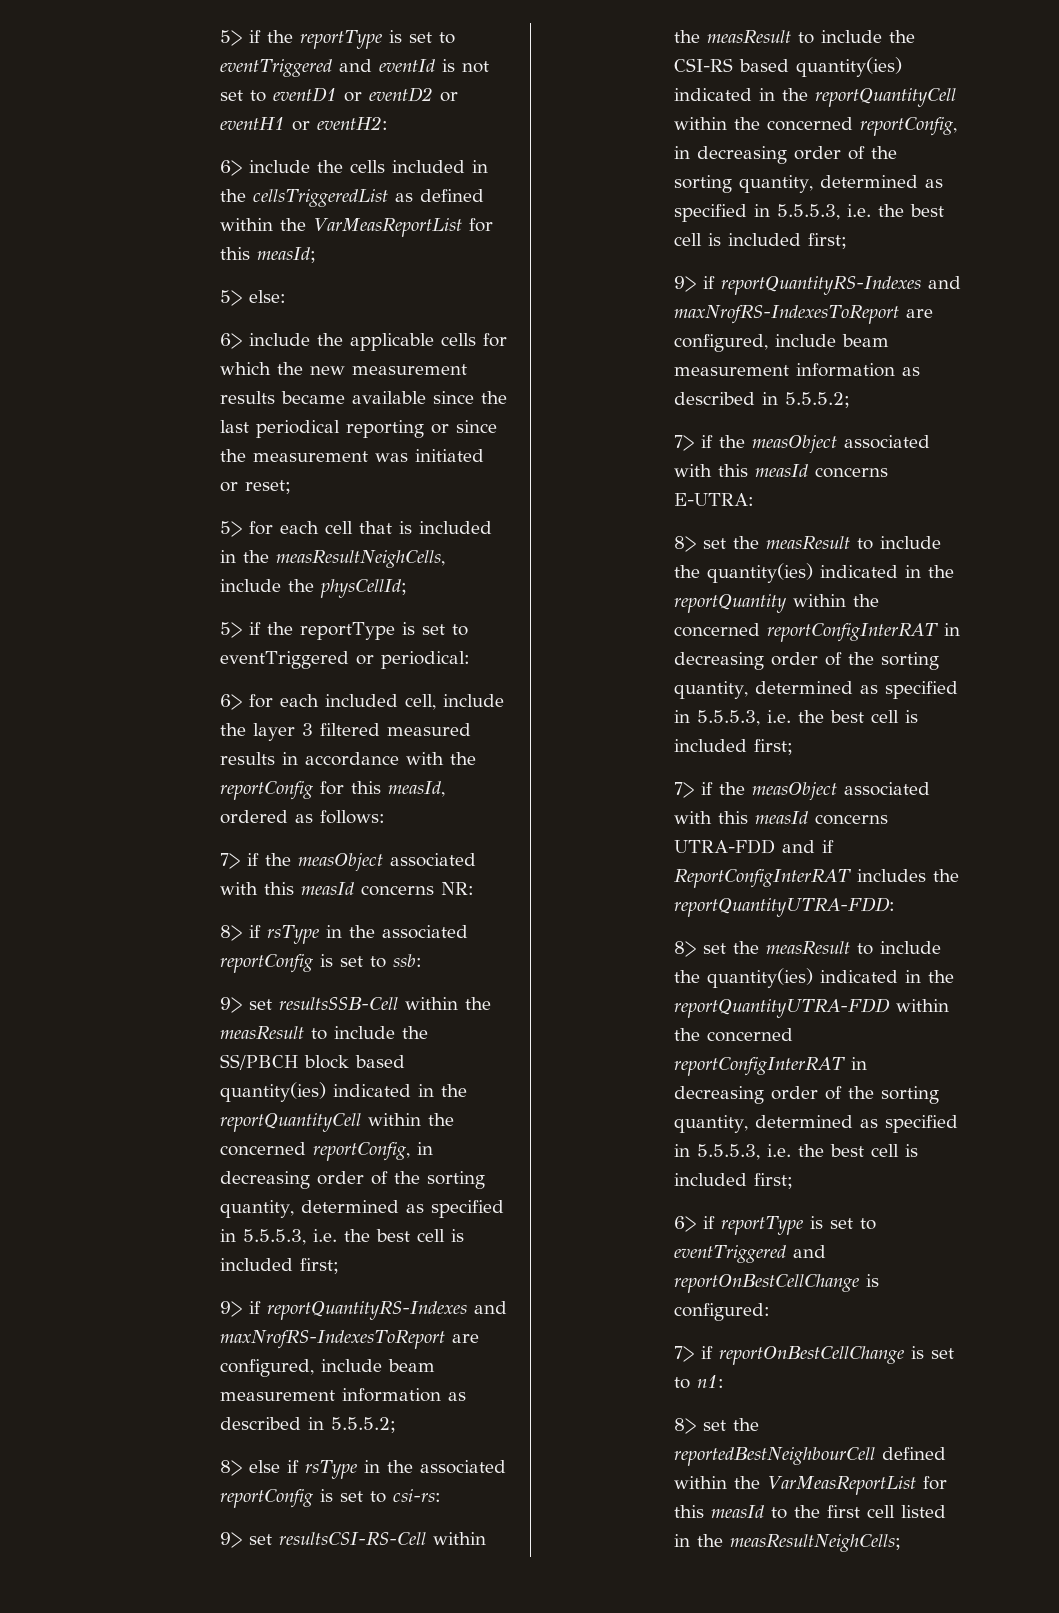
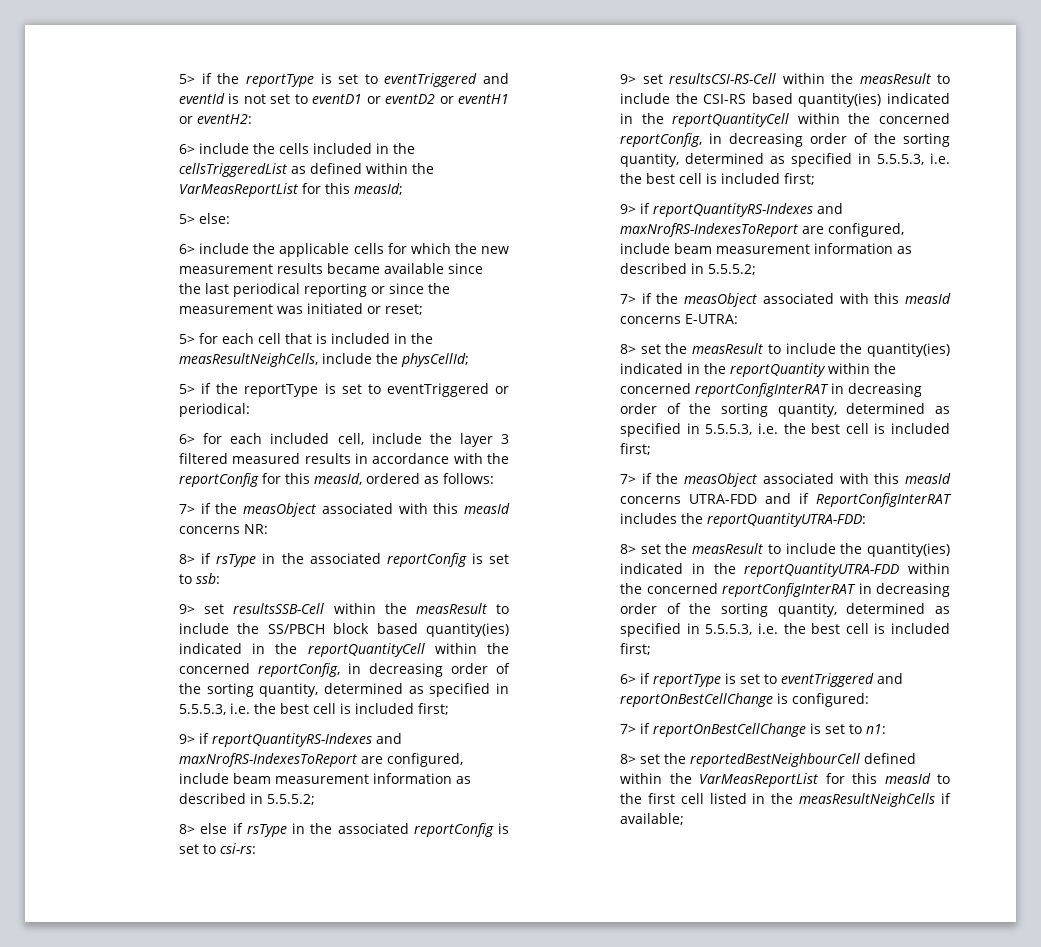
[730,1534,902,1552] measResultNeighCells; -> [799,793,951,807] [620,813,685,825] measResultNeighCells if available;

